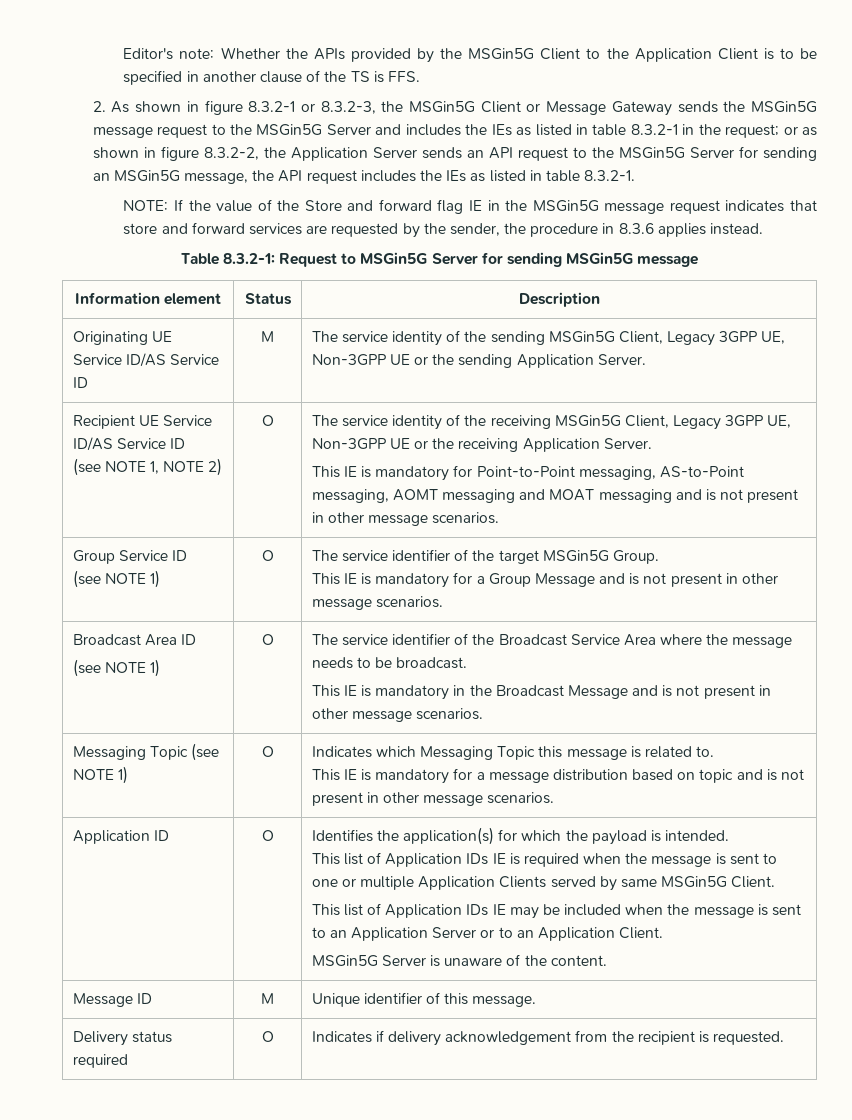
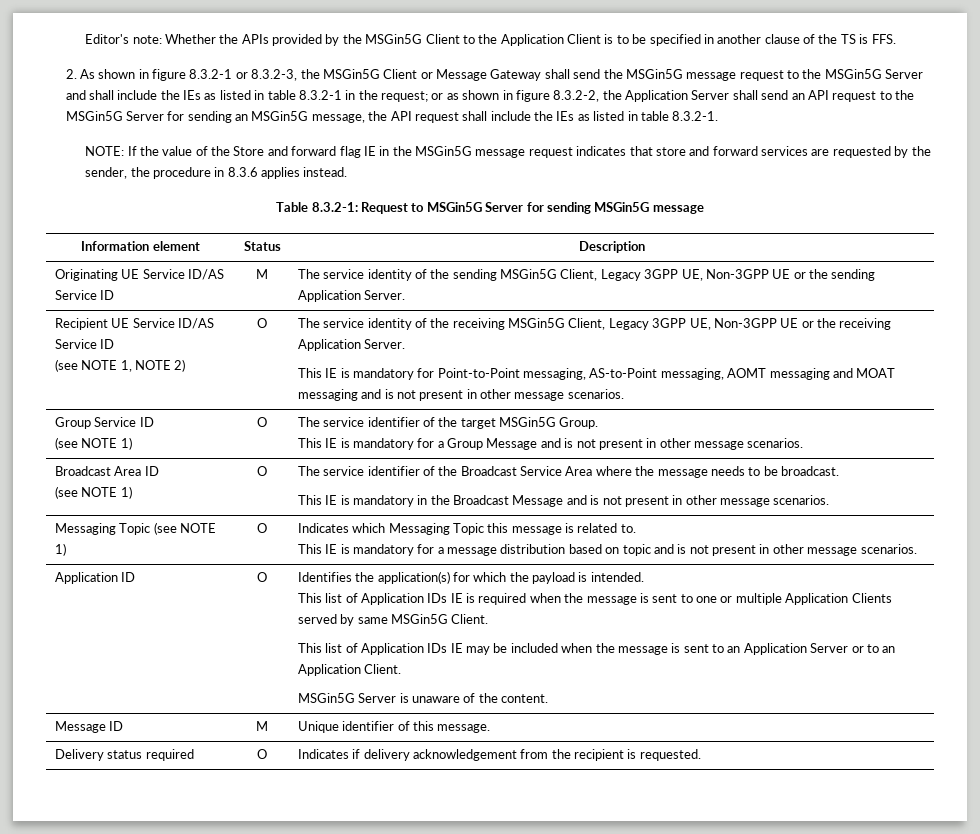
[677,101,718,113] sends -> [544,69,601,79] shall send
[405,124,461,136] includes -> [88,90,158,100] shall include
[421,147,462,159] sends -> [732,90,789,100] shall send
[360,170,416,182] includes -> [462,111,531,121] shall include

